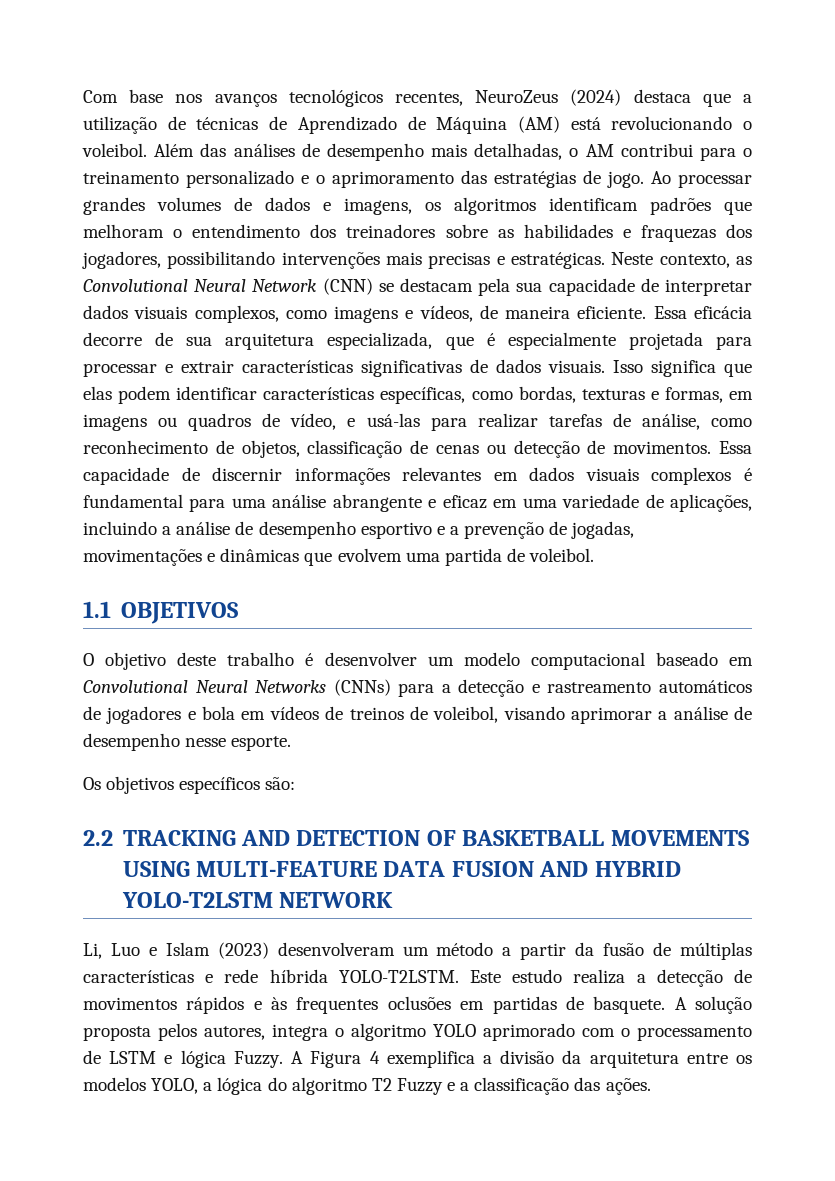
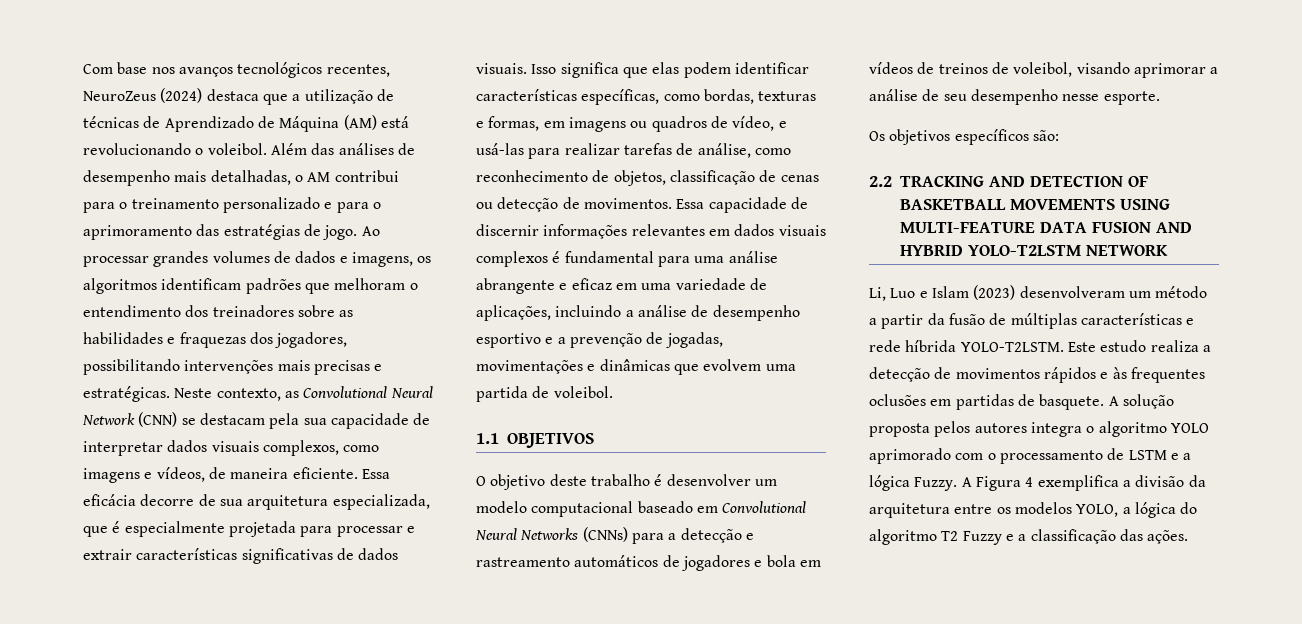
(309, 179) none -> [336,202,369,213] para
(752, 713) none -> [943,94,967,101] seu
[204,1026,265,1040] autores, -> [974,423,1027,433] autores
(173, 1059) none -> [1183,453,1192,460] a

